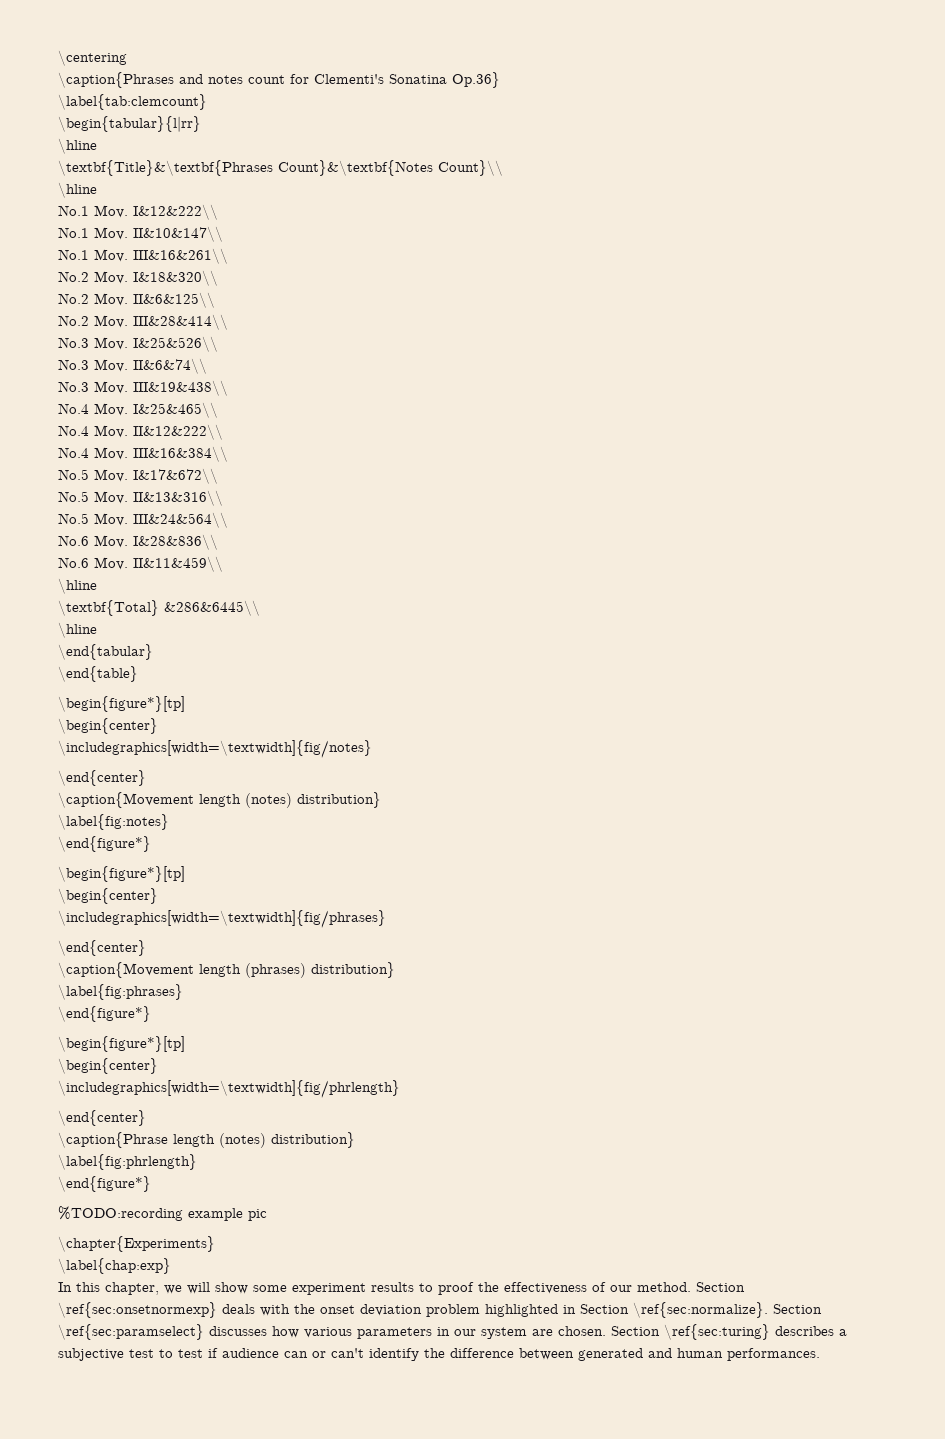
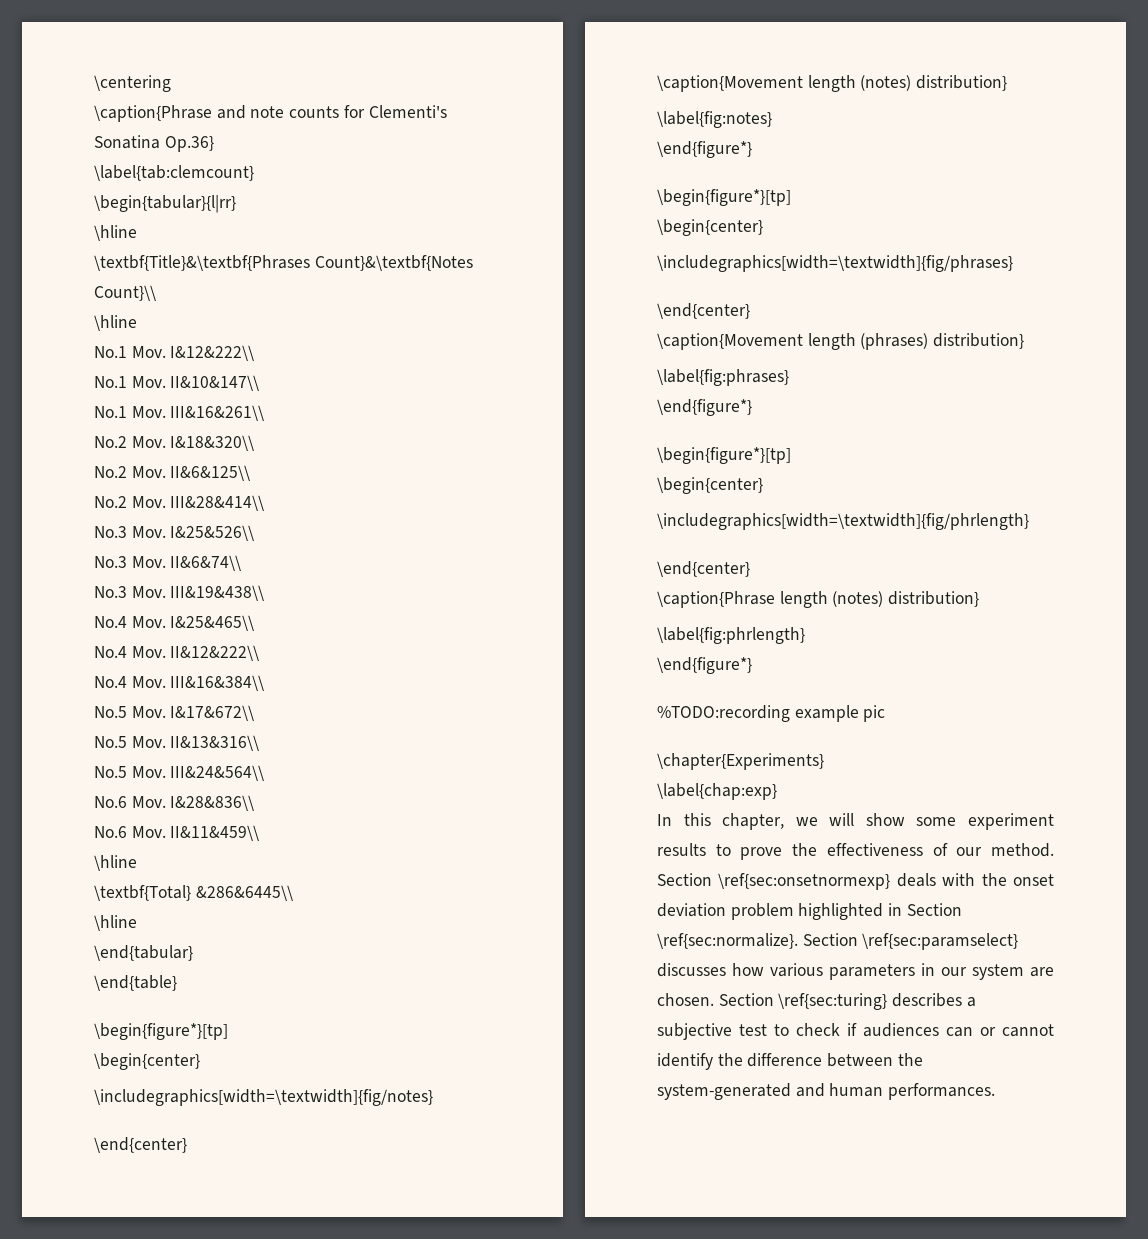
[58,72,285,88] \caption{Phrases and notes count -> [94,105,340,122] \caption{Phrase and note counts
[438,1282,474,1295] proof -> [740,847,783,860] prove
[178,1348,279,1358] test if audience -> [796,1023,939,1037] check if audiences
[331,1348,364,1358] can't -> [1002,1024,1054,1037] cannot
[578,1348,643,1361] generated -> [897,1053,923,1066] [657,1083,791,1100] the system-generated

